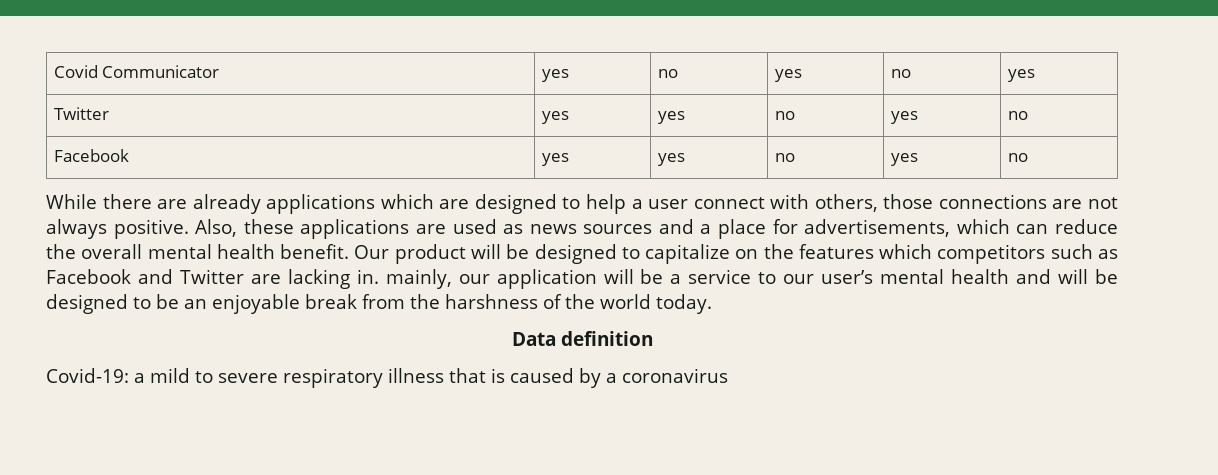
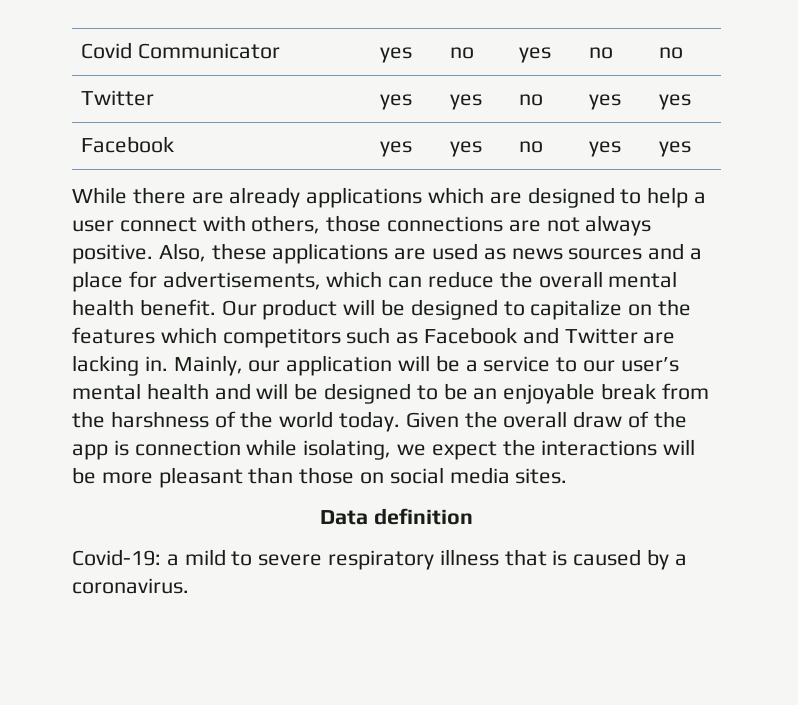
[1007,69,1035,82] yes -> [659,47,684,59] no
[1007,111,1028,120] no -> [659,94,692,110] yes
[1007,153,1028,162] no -> [659,141,692,157] yes
[385,269,452,289] mainly, -> [173,355,243,376] Mainly,
(712, 304) none -> [405,411,687,428] [72,439,696,460] [72,467,568,488] Given the overall draw of the app is connection while isolating, we expect the interactions will be more pleasant than those on social media sites.
[622,368,728,383] coronavirus -> [72,578,189,594] coronavirus.

